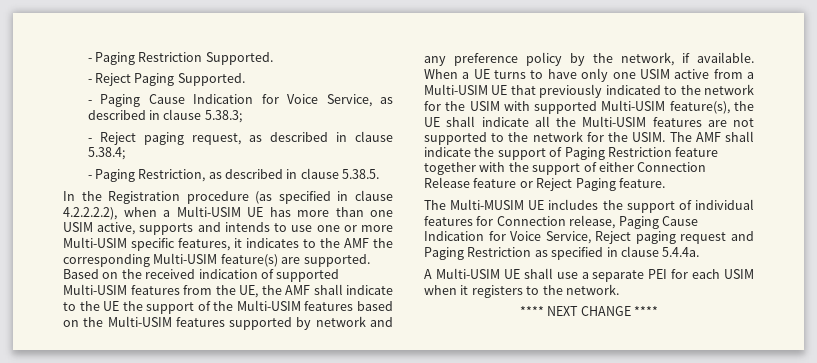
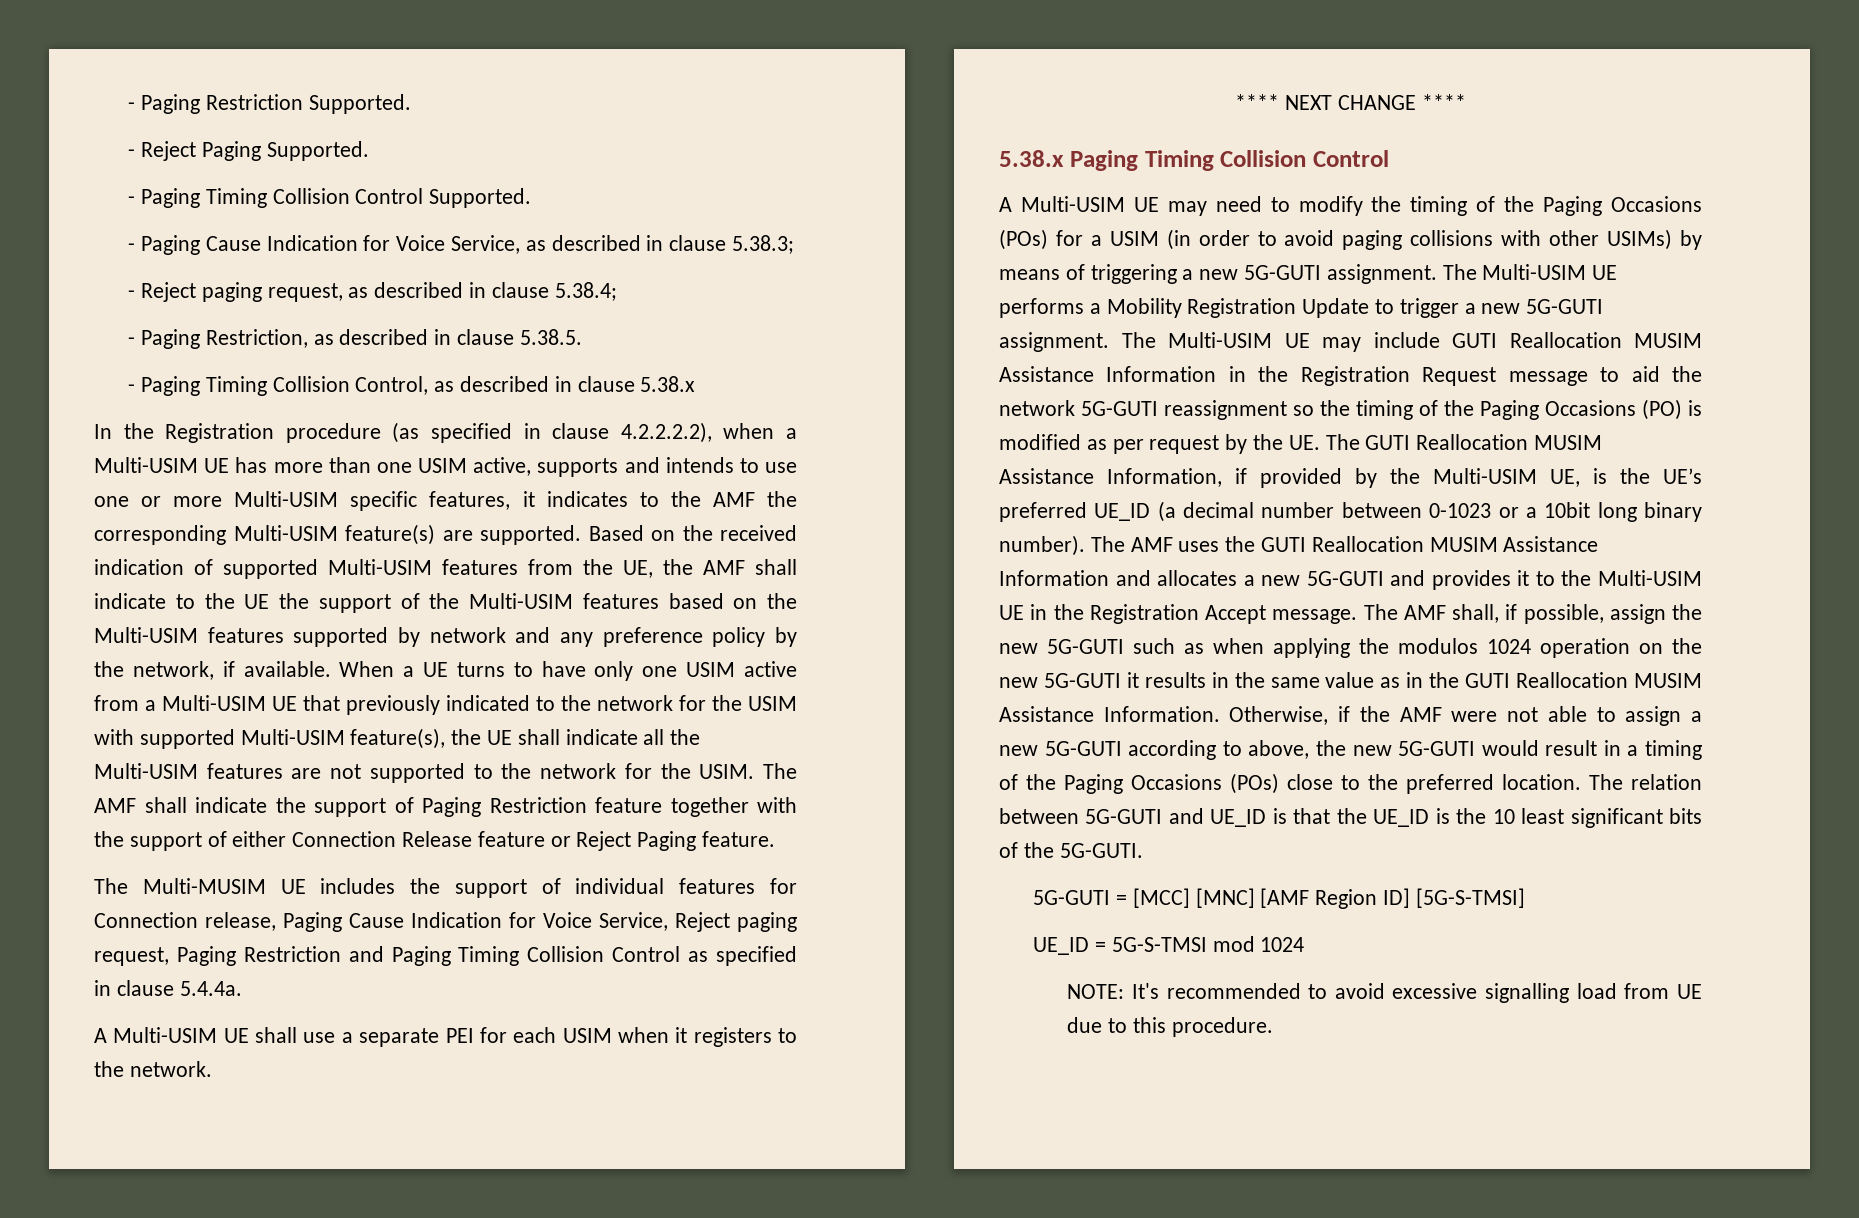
(245, 79) none -> [128,188,532,208] // - Paging Timing Collision Control Supported.
(380, 174) none -> [128,376,696,396] // - Paging Timing Collision Control, as described in clause 5.38.x
[680,231,754,244] [424,247,532,260] request and Paging Restriction -> [94,946,681,966] request, Paging Restriction and Paging Timing Collision Control
(659, 311) none -> [999,150,1389,171] [999,196,1702,216] [999,229,1702,250] [999,264,1618,284] [999,298,1604,318] [999,332,1702,352] [999,366,1702,386] [999,399,1702,420] [999,434,1603,454] [999,468,1702,488] [999,501,1702,522] [999,535,1599,556] [999,570,1702,590] [999,604,1702,624] [999,638,1702,658] [999,672,1702,688] [999,706,1703,726] [999,740,1702,760] [999,773,1702,794] [999,808,1702,828] [999,842,1143,858] [1033,888,1525,909] [1033,936,1305,955] [1067,983,1702,1003] [1067,1017,1273,1037] // 5.38.x Paging Timing Collision Control // A Multi-USIM UE may need to modify the timing of the Paging Occasions (POs) for a USIM (in order to avoid paging collisions with other USIMs) by means of triggering a new 5G-GUTI assignment. The Multi-USIM UE performs a Mobility Registration Update to trigger a new 5G-GUTI assignment. The Multi-USIM UE may include GUTI Reallocation MUSIM Assistance Information in the Registration Request message to aid the network 5G-GUTI reassignment so the timing of the Paging Occasions (PO) is modified as per request by the UE. The GUTI Reallocation MUSIM Assistance Information, if provided by the Multi-USIM UE, is the UE’s preferred UE_ID (a decimal number between 0-1023 or a 10bit long binary number). The AMF uses the GUTI Reallocation MUSIM Assistance Information and allocates a new 5G-GUTI and provides it to the Multi-USIM UE in the Registration Accept message. The AMF shall, if possible, assign the new 5G-GUTI such as when applying the modulos 1024 operation on the new 5G-GUTI it results in the same value as in the GUTI Reallocation MUSIM Assistance Information. Otherwise, if the AMF were not able to assign a new 5G-GUTI according to above, the new 5G-GUTI would result in a timing of the Paging Occasions (POs) close to the preferred location. The relation between 5G-GUTI and UE_ID is that the UE_ID is the 10 least significant bits of the 5G-GUTI. // 5G-GUTI = [MCC] [MNC] [AMF Region ID] [5G-S-TMSI] // UE_ID = 5G-S-TMSI mod 1024 // NOTE: It's recommended to avoid excessive signalling load from UE due to this procedure.

